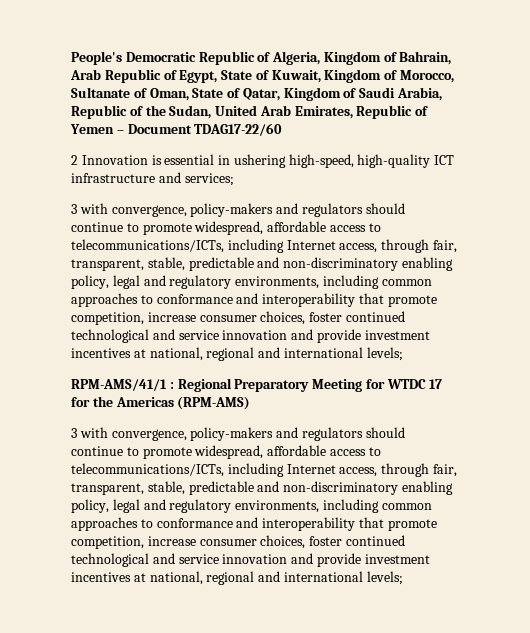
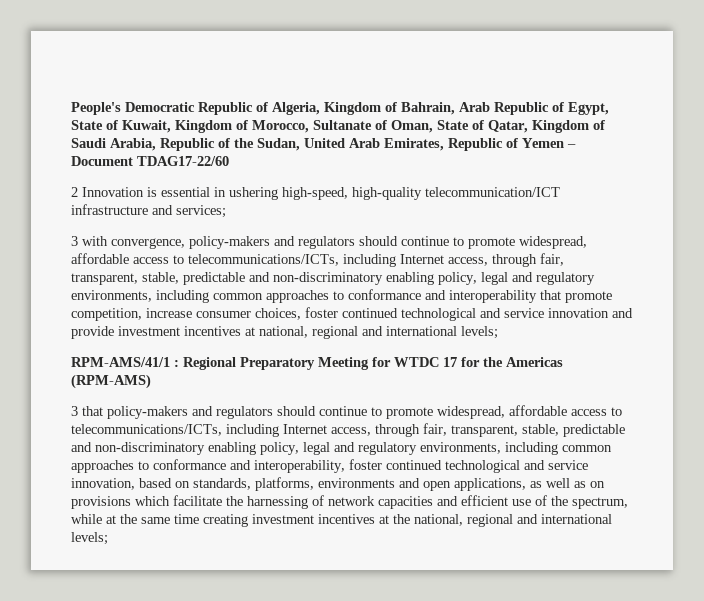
[434,155,455,165] ICT -> [425,187,560,197] telecommunication/ICT
[79,427,187,441] with convergence, -> [82,406,103,416] that
[262,517,437,531] [71,535,405,549] [71,553,430,567] [71,572,146,582] interoperability that promote competition, increase consumer choices, foster continued technological and service innovation and provide investment incentives at -> [254,459,588,473] [71,477,605,491] [71,495,628,509] [71,514,410,527] interoperability, foster continued technological and service innovation, based on standards, platforms, environments and open applications, as well as on provisions which facilitate the harnessing of network capacities and efficient use of the spectrum, while at the same time creating investment incentives at the

